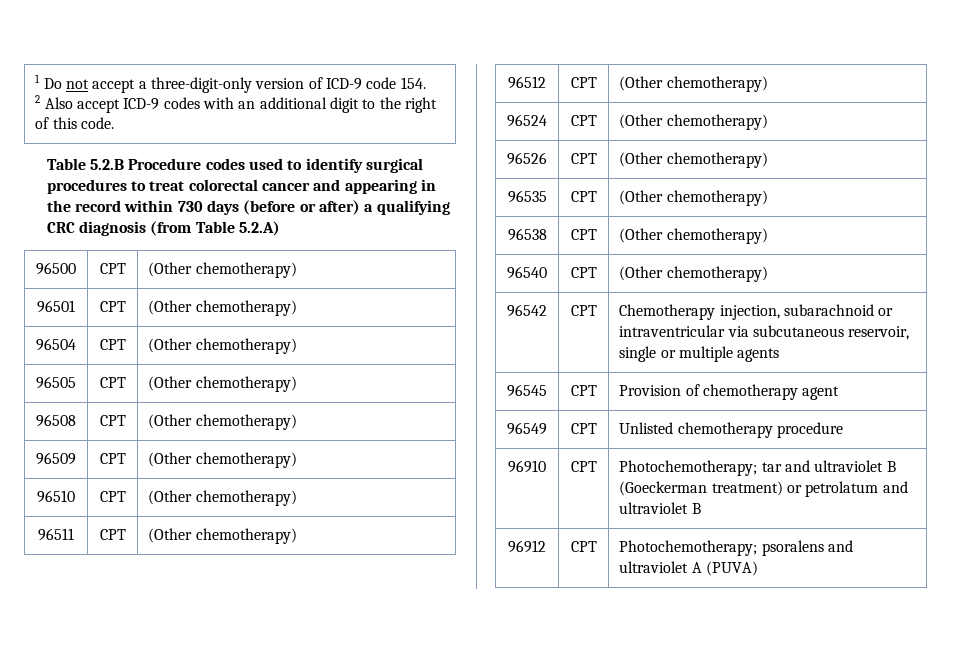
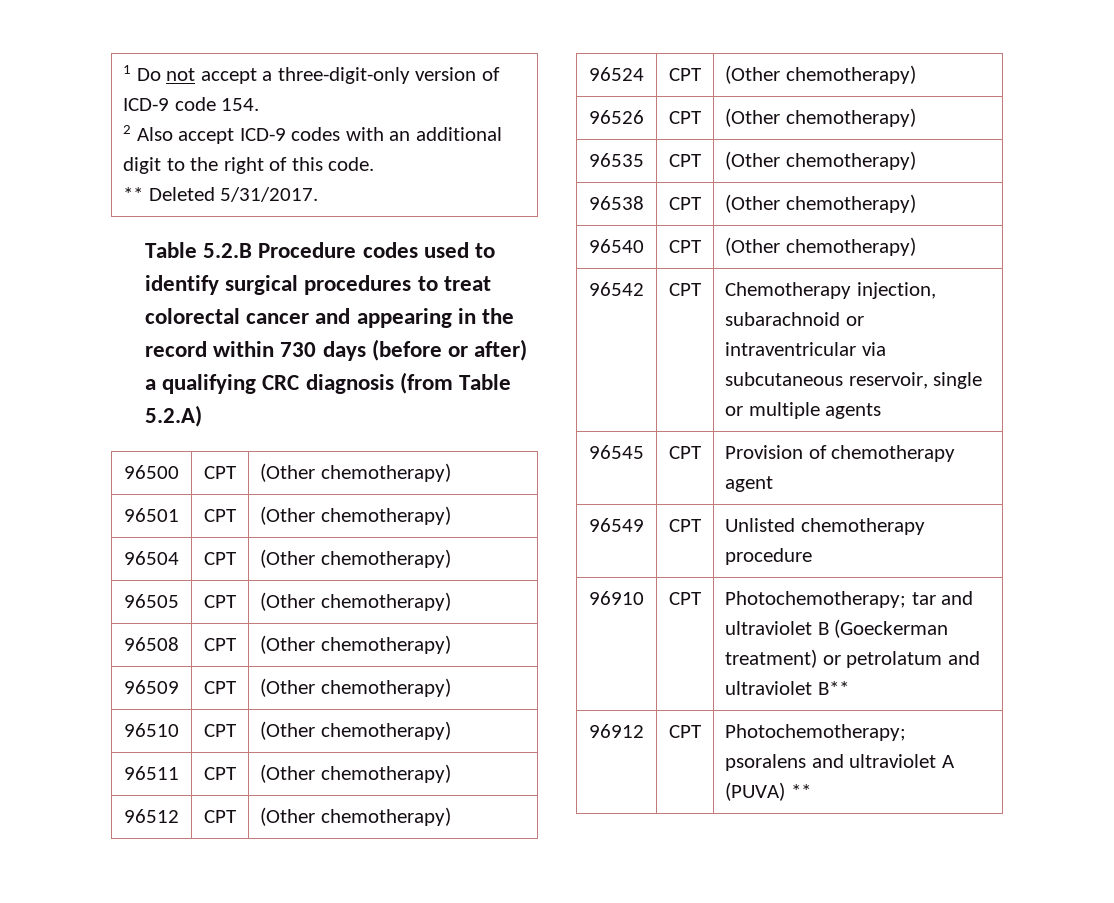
(115, 123) none -> [123,187,319,202] // ** Deleted 5/31/2017.
[691,503,701,514] B -> [817,681,849,695] B**
(759, 568) none -> [790,784,811,798] **

